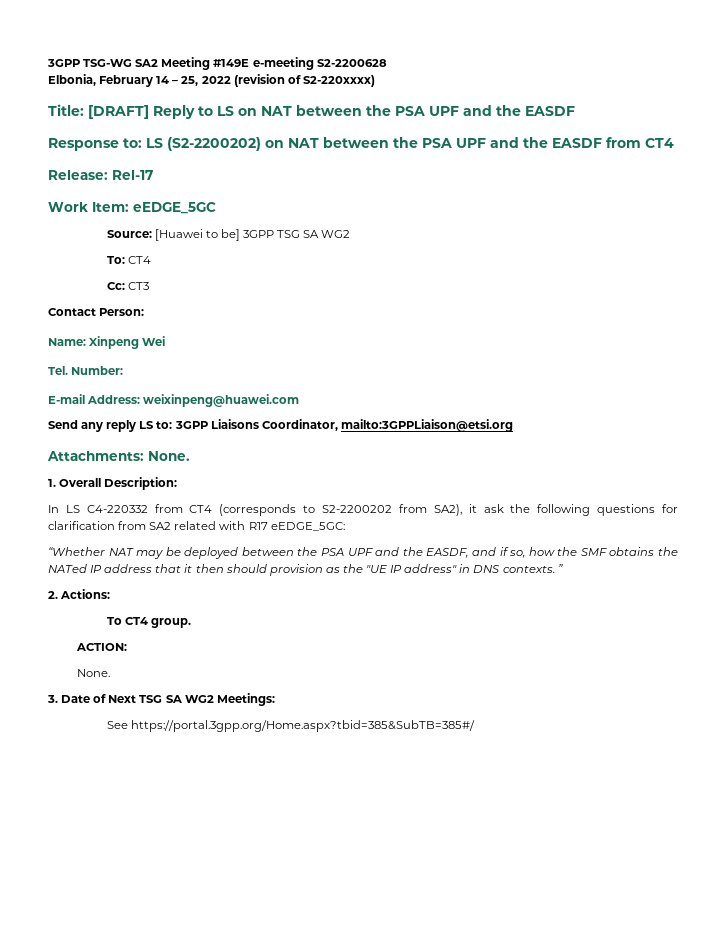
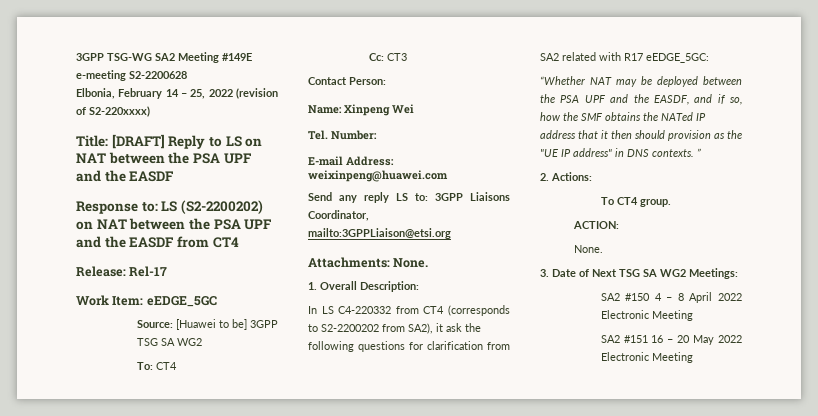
[106,720,475,732] See https://portal.3gpp.org/Home.aspx?tbid=385&SubTB=385#/ -> [600,292,742,303] [600,310,693,321] [600,335,742,345] [600,352,693,363] SA2 #150 4 – 8 April 2022 Electronic Meeting // SA2 #151 16 – 20 May 2022 Electronic Meeting

